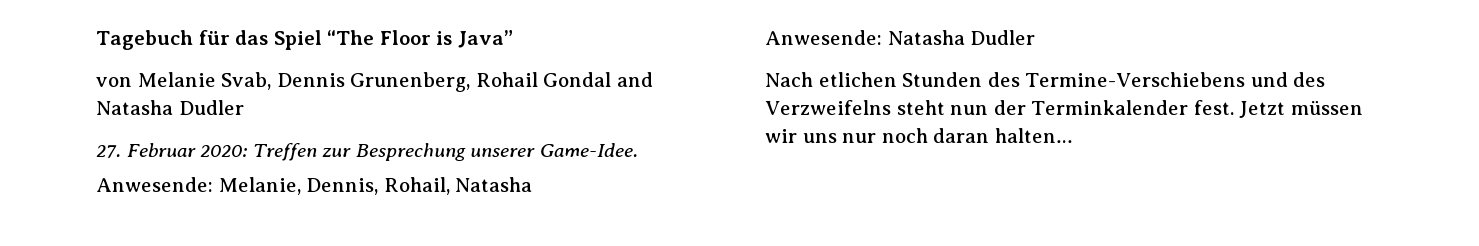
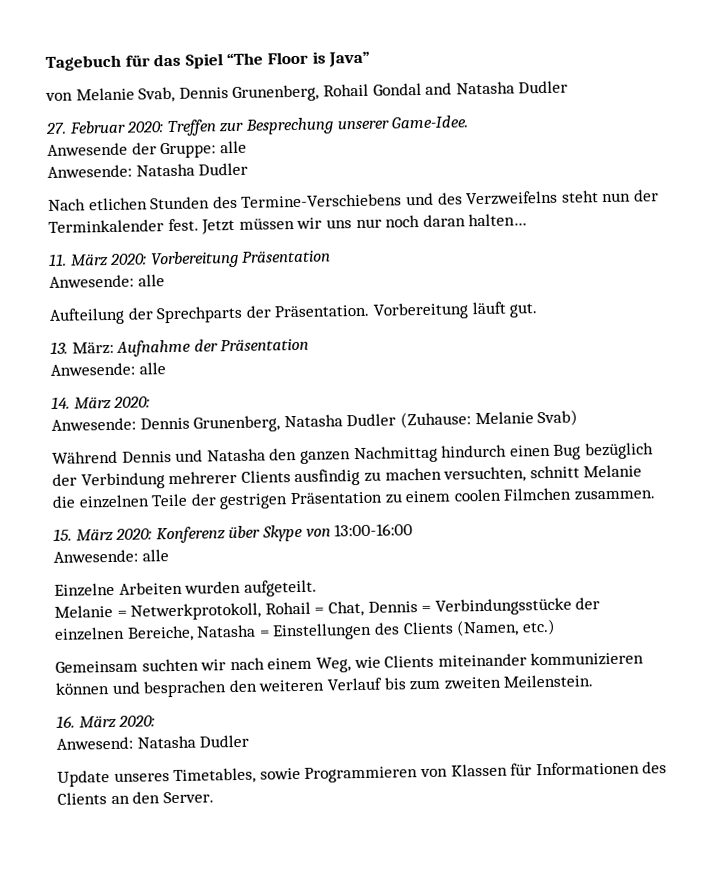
[96,177,533,195] Anwesende: Melanie, Dennis, Rohail, Natasha -> [47,140,247,159] Anwesende der Gruppe: alle
(1073, 135) none -> [48,250,332,269] [49,274,165,288] [49,301,539,325] [50,338,310,357] [50,362,166,376] [51,396,151,410] [51,409,579,433] [52,442,654,464] [52,464,643,490] [52,487,655,510] [53,523,414,544] [53,549,169,563] [54,579,317,597] [54,597,601,621] [54,618,556,642] [55,651,645,673] [55,674,594,698] [56,715,156,729] [56,734,250,750] [57,761,668,787] [57,791,214,805] // 11. März 2020: Vorbereitung Präsentation // Anwesende: alle // Aufteilung der Sprechparts der Präsentation. Vorbereitung läuft gut. // 13. März: Aufnahme der Präsentation // Anwesende: alle // 14. März 2020: // Anwesende: Dennis Grunenberg, Natasha Dudler (Zuhause: Melanie Svab) // Während Dennis und Natasha den ganzen Nachmittag hindurch einen Bug bezüglich der Verbindung mehrerer Clients ausfindig zu machen versuchten, schnitt Melanie die einzelnen Teile der gestrigen Präsentation zu einem coolen Filmchen zusammen. // 15. März 2020: Konferenz über Skype von 13:00-16:00 // Anwesende: alle // Einzelne Arbeiten wurden aufgeteilt. // Melanie = Netwerkprotokoll, Rohail = Chat, Dennis = Verbindungsstücke der einzelnen Bereiche, Natasha = Einstellungen des Clients (Namen, etc.) // Gemeinsam suchten wir nach einem Weg, wie Clients miteinander kommunizieren können und besprachen den weiteren Verlauf bis zum zweiten Meilenstein. // 16. März 2020: // Anwesend: Natasha Dudler // Update unseres Timetables, sowie Programmieren von Klassen für Informationen des Clients an den Server.

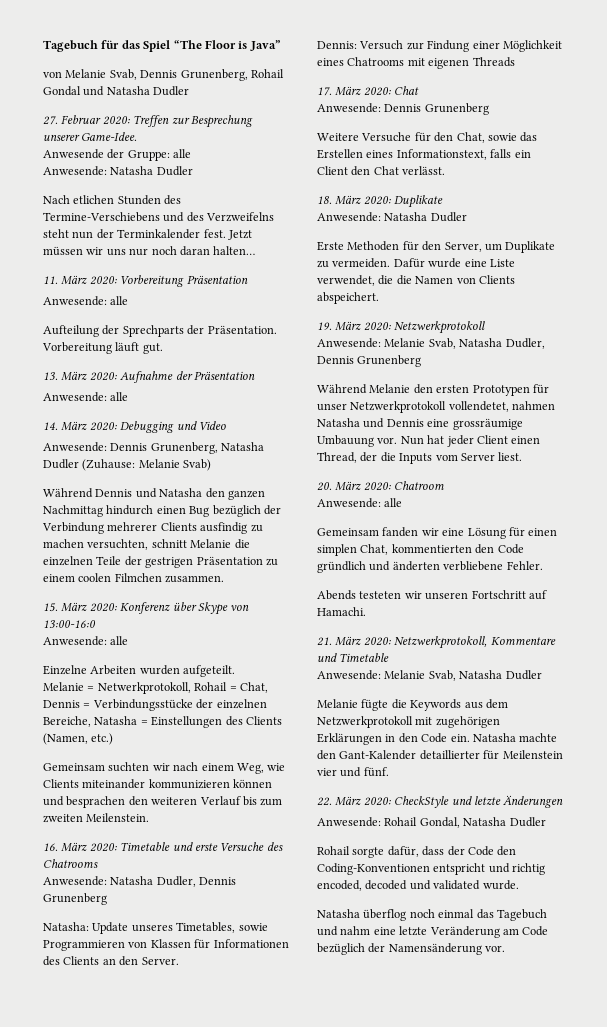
[425,82,453,95] and -> [83,86,105,96] und
[71,341,114,355] März: -> [61,371,117,381] März 2020:
(151, 402) none -> [120,421,226,433] Debugging und Video
[334,523,414,537] 13:00-16:00 -> [43,620,96,628] 13:00-16:0
[56,734,250,750] // Anwesend: Natasha Dudler // -> [120,842,283,852] [43,859,98,868] [43,876,237,887] [43,893,107,905] [43,922,89,931] Timetable und erste Versuche des Chatrooms // Anwesende: Natasha Dudler, Dennis Grunenberg // Natasha:
(214, 797) none -> [317,40,562,52] [317,57,515,69] [317,86,420,96] [317,103,489,115] [317,132,538,143] [317,149,531,160] [317,166,446,176] [317,195,444,208] [317,212,467,222] [317,241,556,253] [317,258,515,268] [317,275,515,286] [317,292,379,304] [317,321,486,334] [317,338,545,349] [317,355,422,367] [317,384,549,396] [317,401,556,413] [317,418,523,430] [317,435,541,447] [317,452,523,464] [317,481,445,491] [317,498,403,508] [317,527,558,539] [317,544,524,556] [317,561,543,573] [317,590,547,600] [317,607,366,616] [317,636,556,649] [317,653,390,662] [317,670,542,681] [317,699,508,711] [317,716,500,728] [317,733,558,745] [317,750,563,760] [317,767,389,777] [317,795,564,808] [317,817,546,828] [317,846,517,858] [317,863,546,875] [317,880,519,891] [317,909,547,921] [317,926,549,938] [317,943,506,955] // Dennis: Versuch zur Findung einer Möglichkeit eines Chatrooms mit eigenen Threads // 17. März 2020: Chat // Anwesende: Dennis Grunenberg // Weitere Versuche für den Chat, sowie das Erstellen eines Informationstext, falls ein Client den Chat verlässt. // 18. März 2020: Duplikate // Anwesende: Natasha Dudler // Erste Methoden für den Server, um Duplikate zu vermeiden. Dafür wurde eine Liste verwendet, die die Namen von Clients abspeichert. // 19. März 2020: Netzwerkprotokoll // Anwesende: Melanie Svab, Natasha Dudler, Dennis Grunenberg // Während Melanie den ersten Prototypen für unser Netzwerkprotokoll vollendetet, nahmen Natasha und Dennis eine grossräumige Umbauung vor. Nun hat jeder Client einen Thread, der die Inputs vom Server liest. // 20. März 2020: Chatroom // Anwesende: alle // Gemeinsam fanden wir eine Lösung für einen simplen Chat, kommentierten den Code gründlich und änderten verbliebene Fehler. // Abends testeten wir unseren Fortschritt auf Hamachi. // 21. März 2020: Netzwerkprotokoll, Kommentare und Timetable // Anwesende: Melanie Svab, Natasha Dudler // Melanie fügte die Keywords aus dem Netzwerkprotokoll mit zugehörigen Erklärungen in den Code ein. Natasha machte den Gant-Kalender detaillierter für Meilenstein vier und fünf. // 22. März 2020: CheckStyle und letzte Änderungen // Anwesende: Rohail Gondal, Natasha Dudler // Rohail sorgte dafür, dass der Code den Coding-Konventionen entspricht und richtig encoded, decoded und validated wurde. // Natasha überflog noch einmal das Tagebuch und nahm eine letzte Veränderung am Code bezüglich der Namensänderung vor.

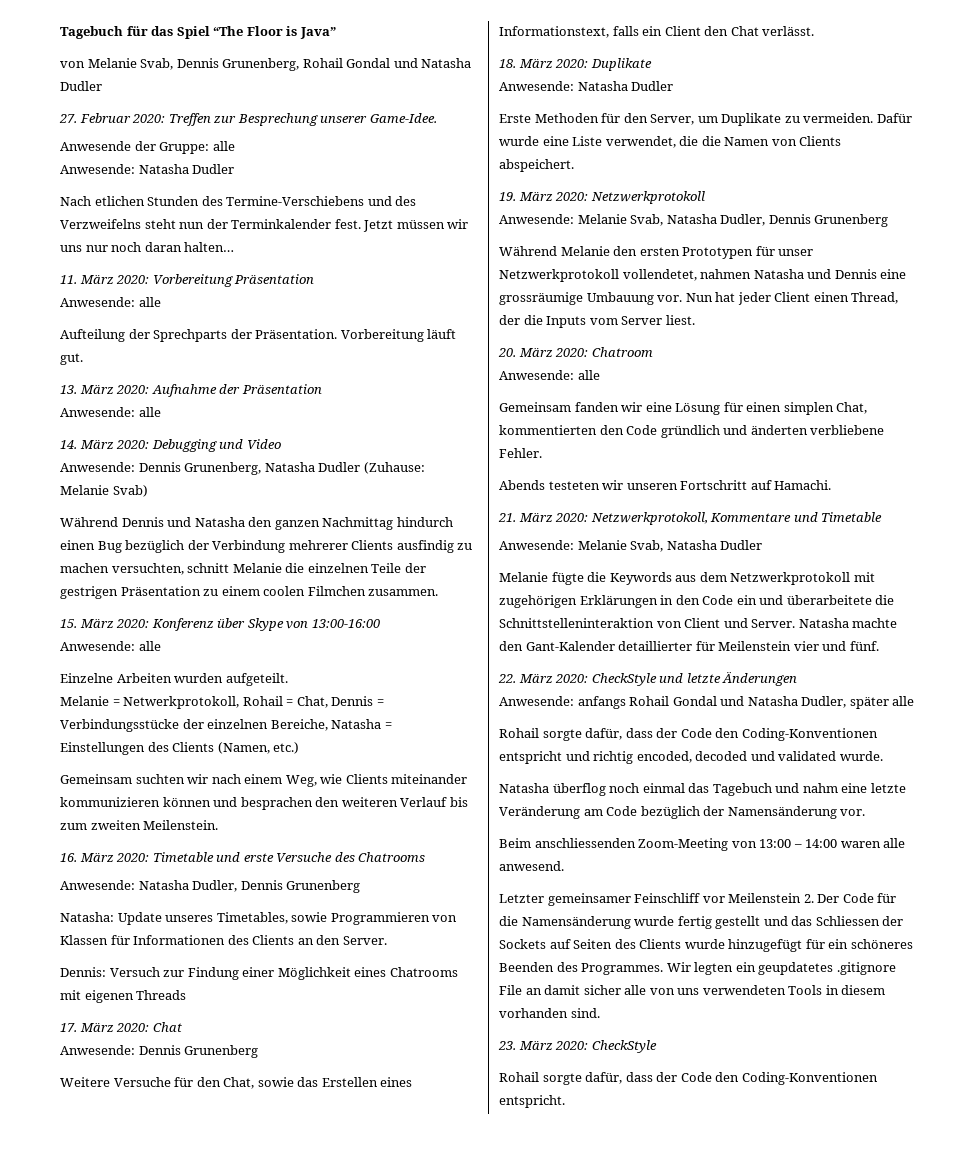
[43,620,96,628] 13:00-16:0 -> [311,619,380,628] 13:00-16:00
[450,734,470,742] ein. -> [736,595,895,605] [499,618,796,628] ein und überarbeitete die Schnittstelleninteraktion von Client und Server.
[384,817,546,828] Rohail Gondal, Natasha Dudler -> [577,696,915,709] anfangs Rohail Gondal und Natasha Dudler, später alle
(506, 948) none -> [499,838,906,851] [499,861,564,871] [499,893,897,906] [499,916,904,929] [499,939,913,952] [499,962,896,975] [499,985,886,995] [499,1008,600,1018] [498,1040,657,1053] [499,1072,878,1085] [499,1095,565,1108] // Beim anschliessenden Zoom-Meeting von 13:00 – 14:00 waren alle anwesend. // Letzter gemeinsamer Feinschliff vor Meilenstein 2. Der Code für die Namensänderung wurde fertig gestellt und das Schliessen der Sockets auf Seiten des Clients wurde hinzugefügt für ein schöneres Beenden des Programmes. Wir legten ein geupdatetes .gitignore File an damit sicher alle von uns verwendeten Tools in diesem vorhanden sind. // 23. März 2020: CheckStyle // Rohail sorgte dafür, dass der Code den Coding-Konventionen entspricht.

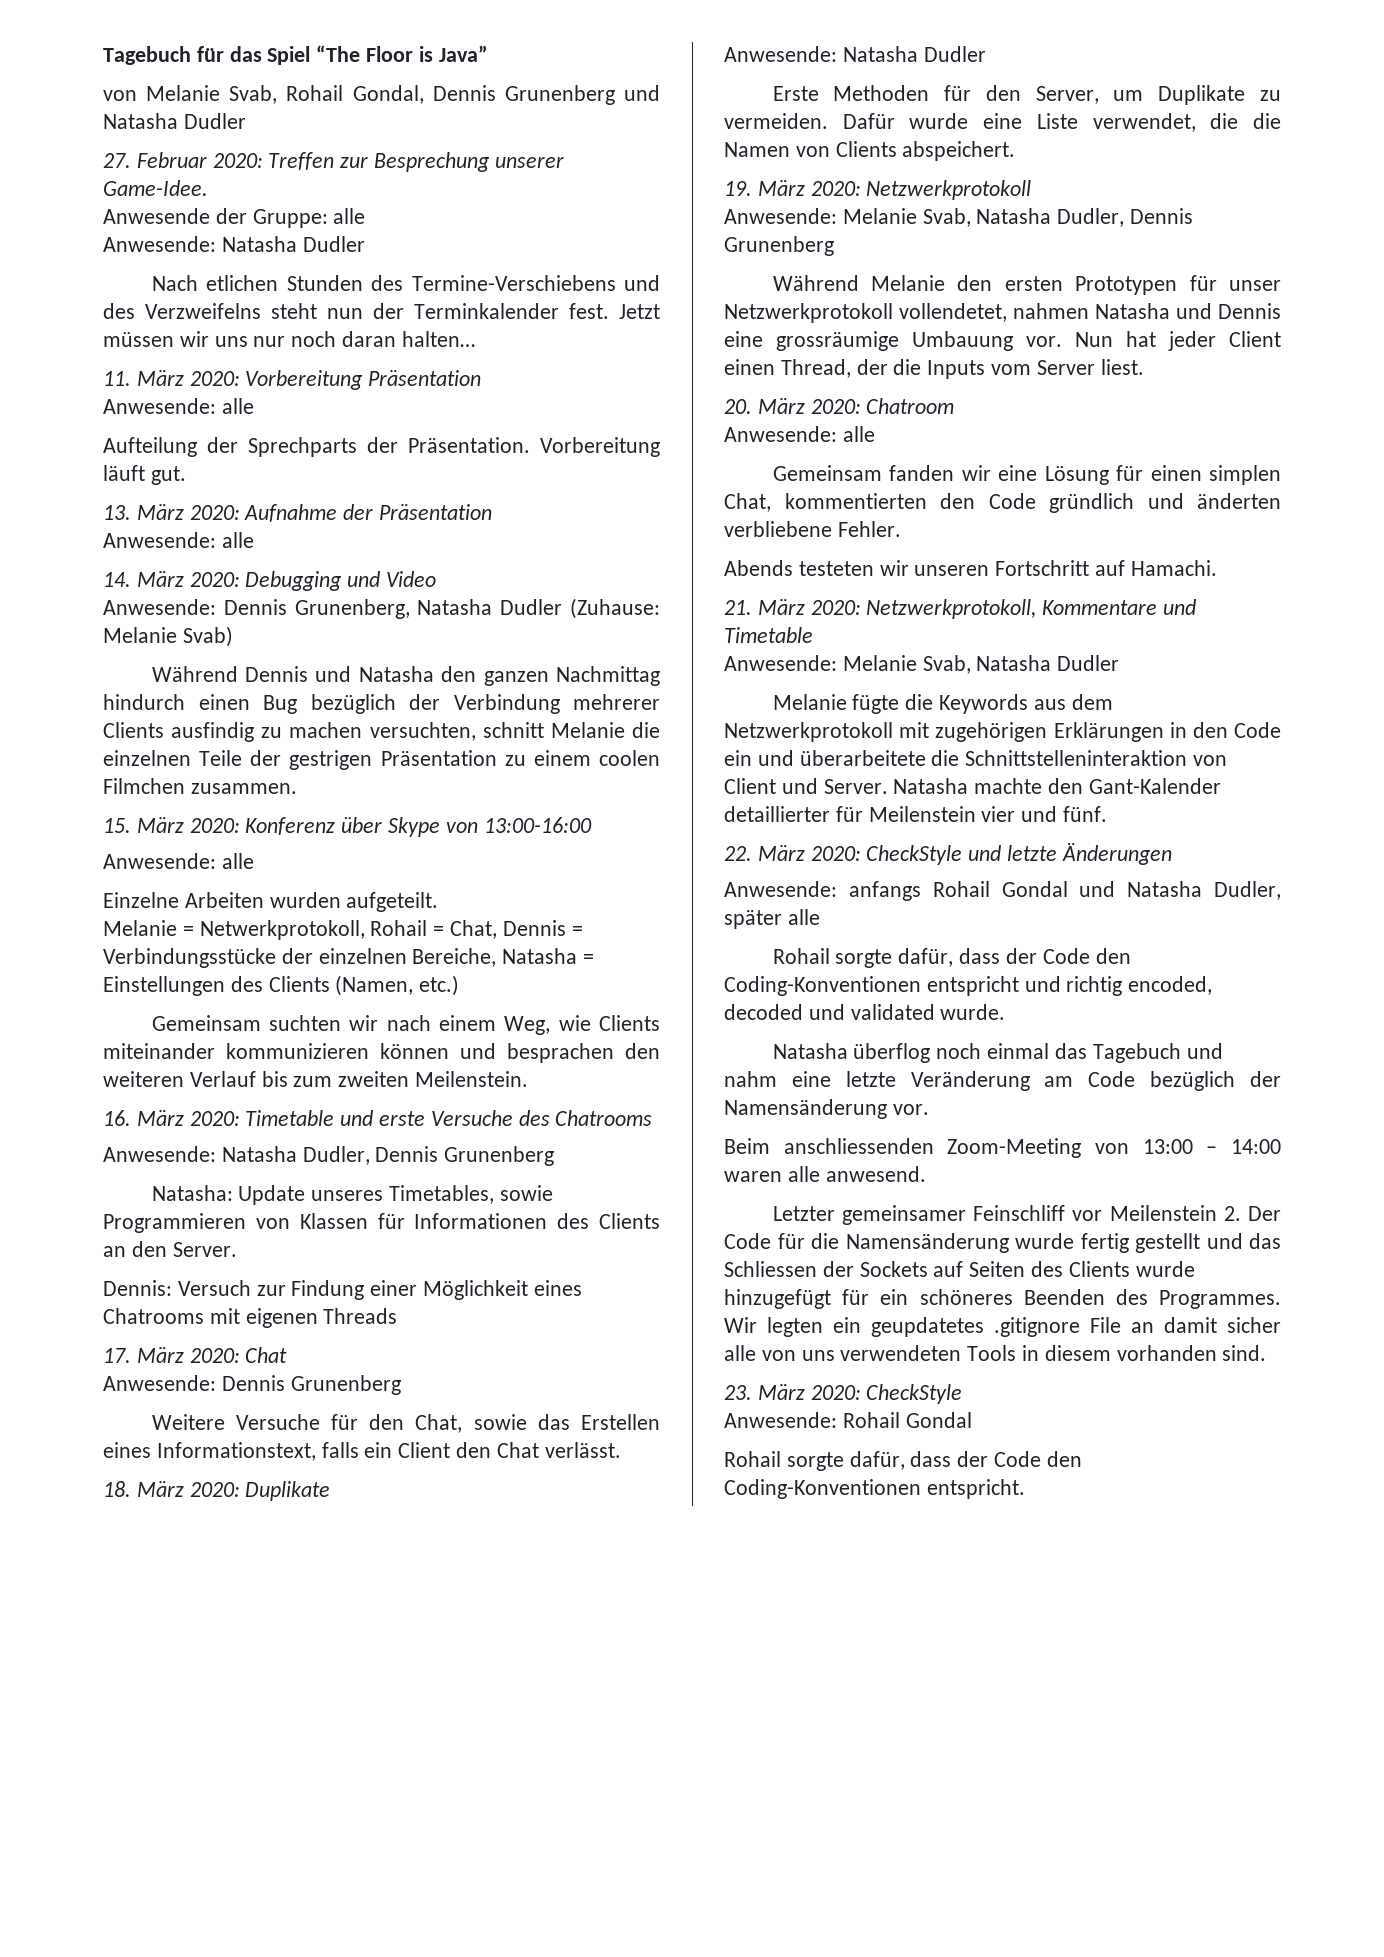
[176,58,391,71] Dennis Grunenberg, Rohail Gondal -> [286,85,615,105] Rohail Gondal, Dennis Grunenberg
(657, 1046) none -> [724,1412,972,1428] // Anwesende: Rohail Gondal

